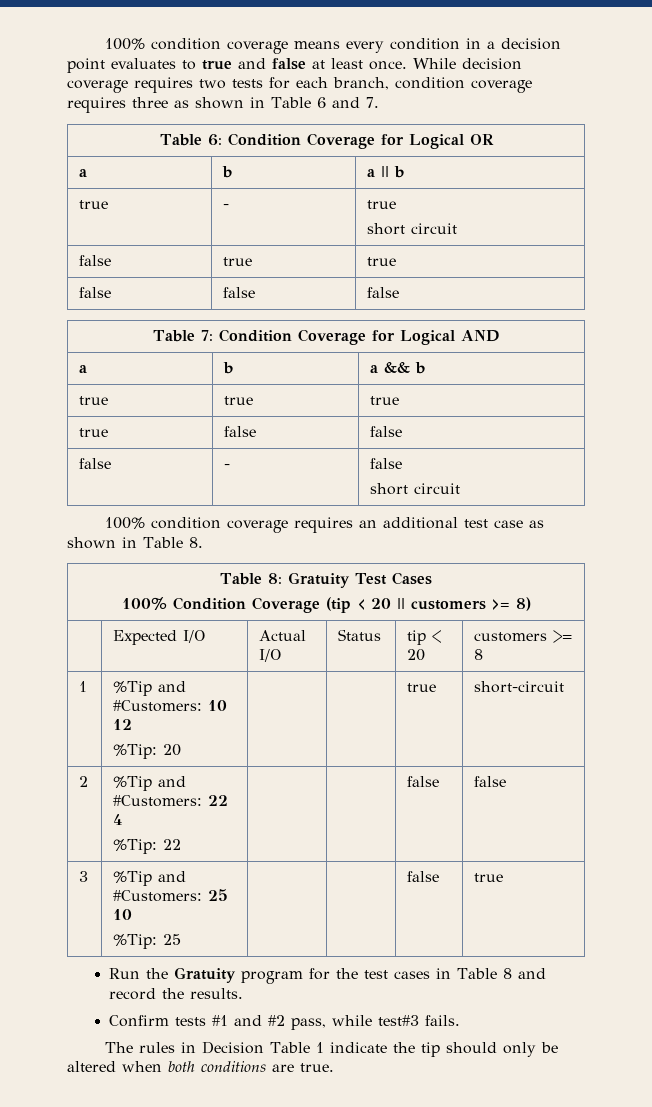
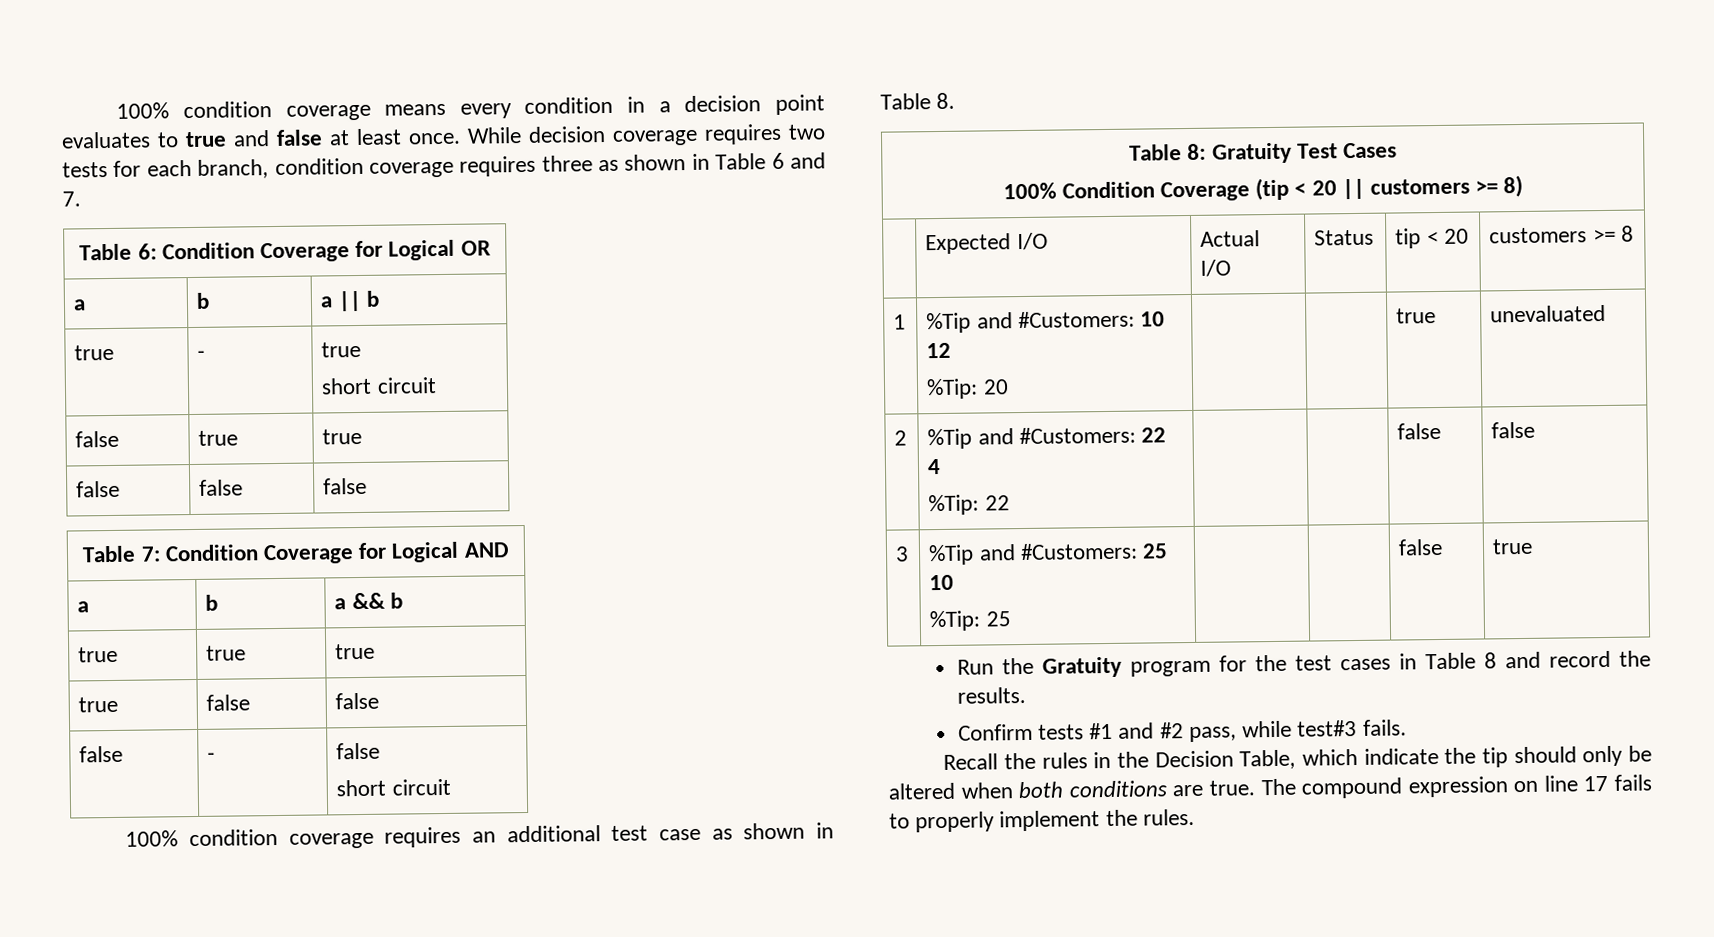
[474,681,565,693] short-circuit -> [1490,304,1607,323] unevaluated
[104,1041,324,1054] The rules in Decision Table 1 -> [943,748,1358,770] Recall the rules in the Decision Table, which
(334, 1067) none -> [1260,774,1652,799] [889,808,1195,833] The compound expression on line 17 fails to properly implement the rules.

